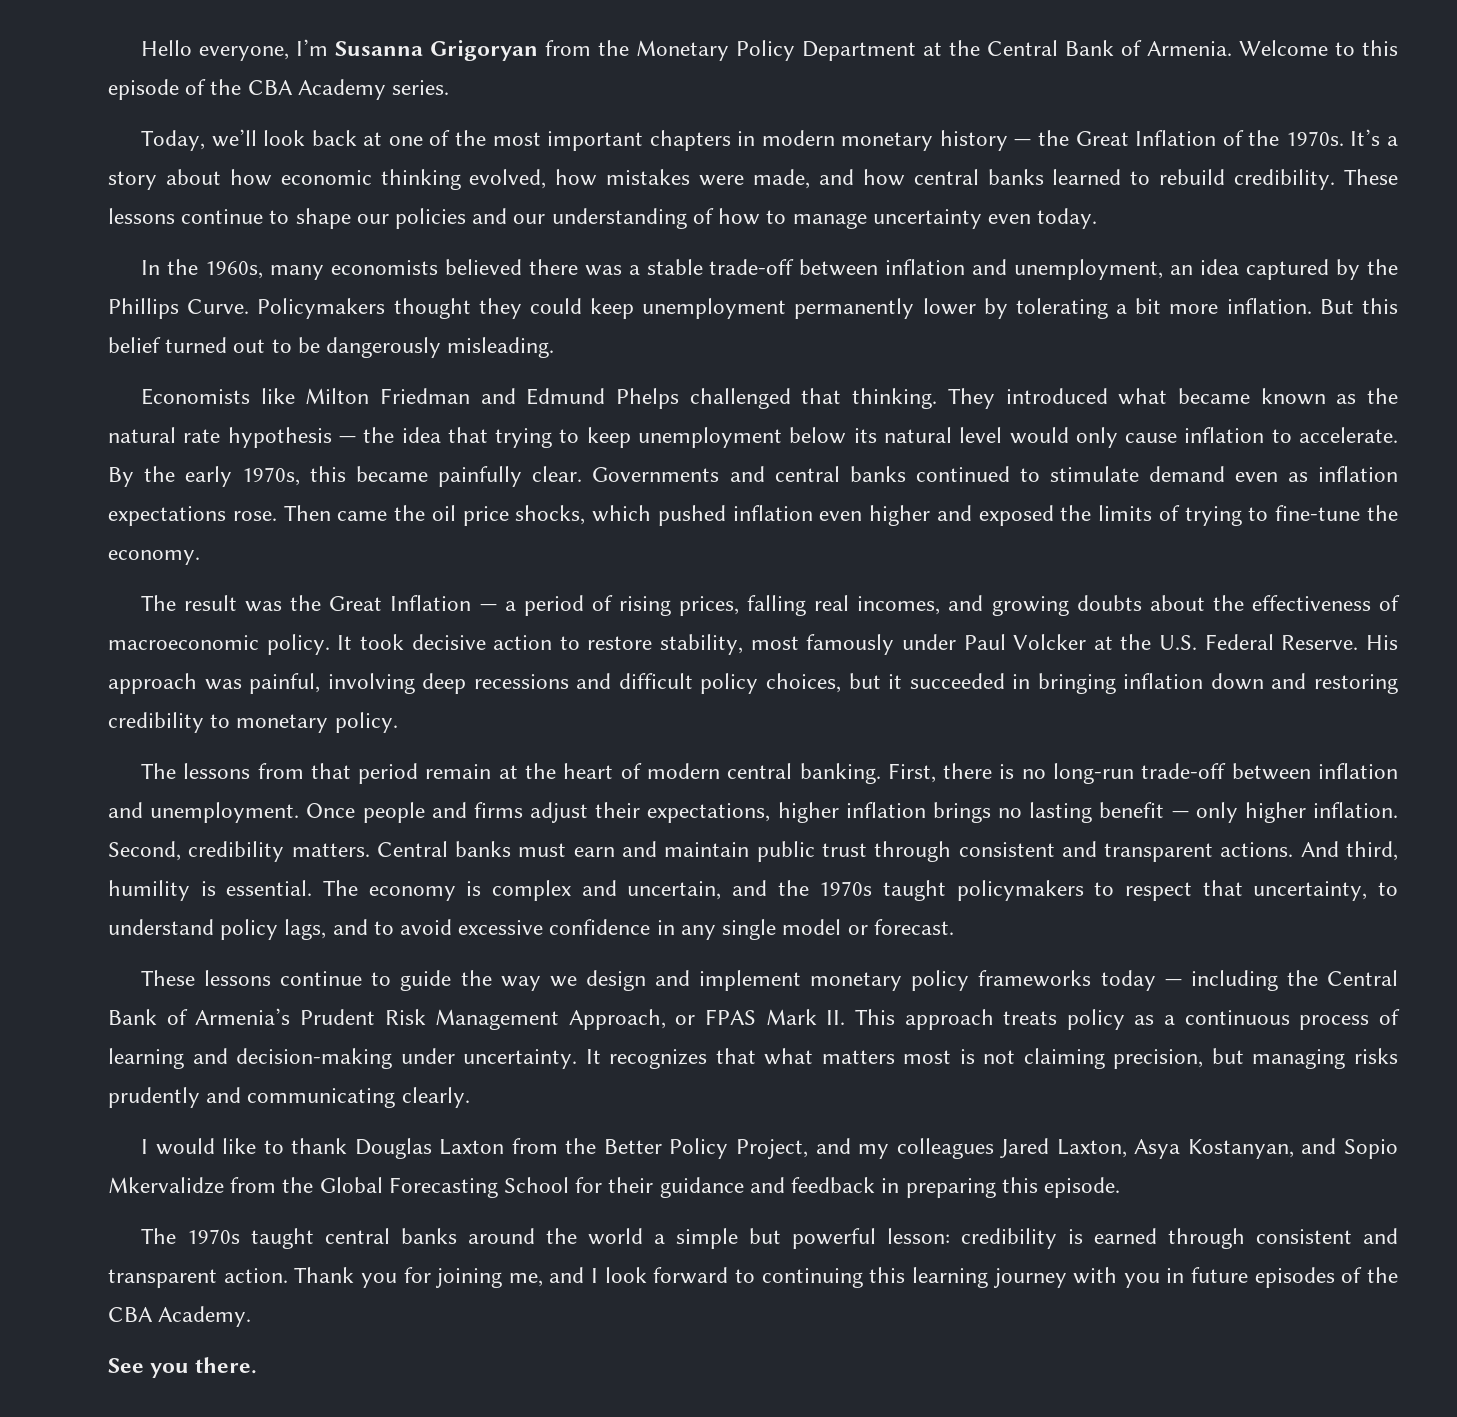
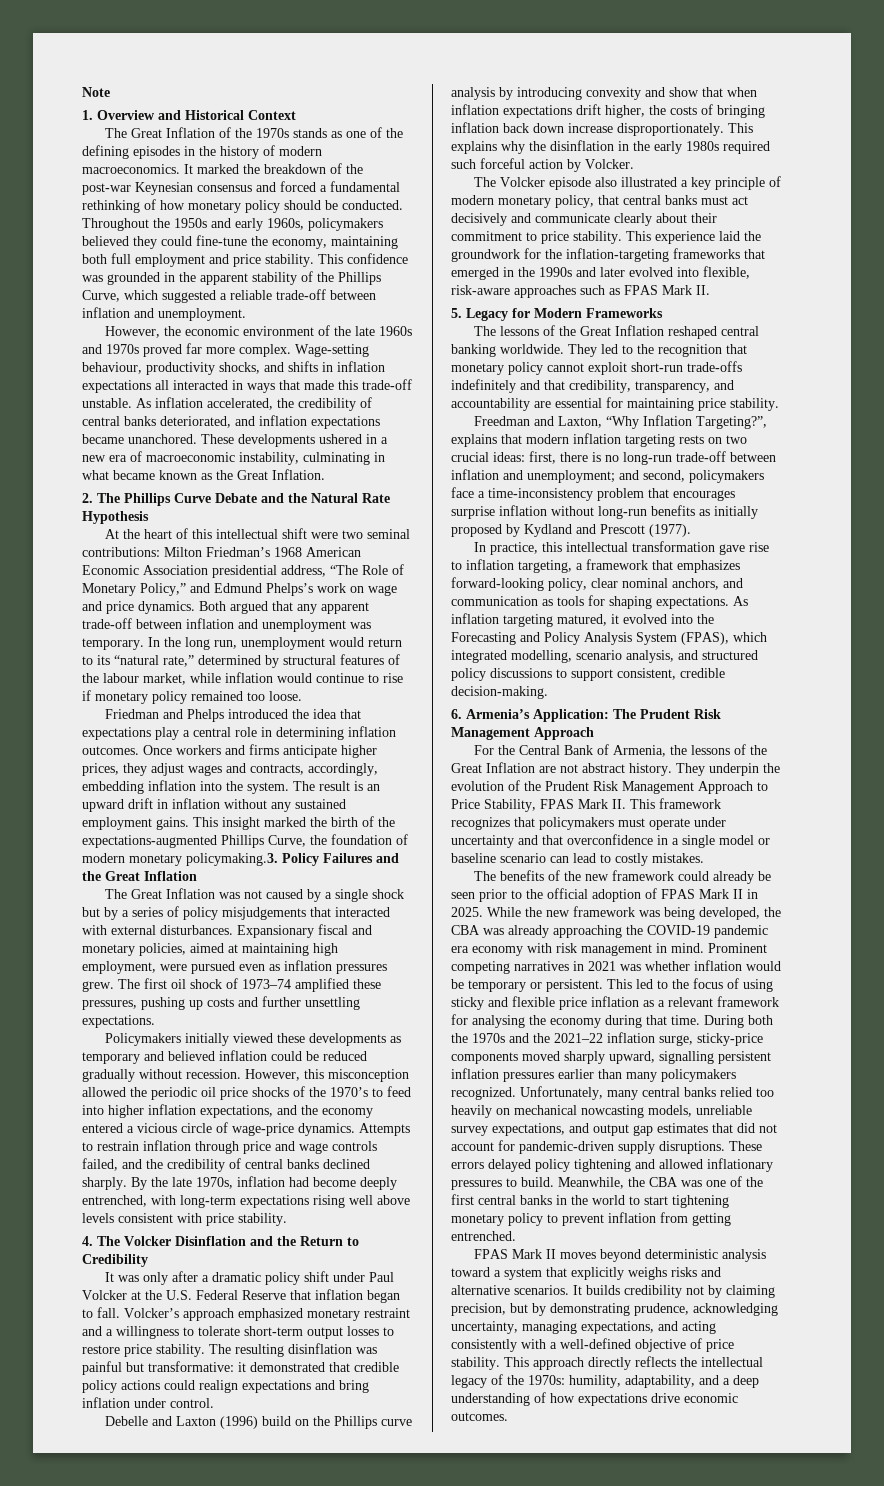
[140,39,1398,61] [108,79,450,100] [140,129,1399,151] [108,169,1399,190] [108,208,1098,229] [140,259,1399,280] [108,298,1398,319] [108,337,555,358] [140,388,1108,409] Hello everyone, I’m Susanna Grigoryan from the Monetary Policy Department at the Central Bank of Armenia. Welcome to this episode of the CBA Academy series. // Today, we’ll look back at one of the most important chapters in modern monetary history — the Great Inflation of the 1970s. It’s a story about how economic thinking evolved, how mistakes were made, and how central banks learned to rebuild credibility. These lessons continue to shape our policies and our understanding of how to manage uncertainty even today. // In the 1960s, many economists believed there was a stable trade-off between inflation and unemployment, an idea captured by the Phillips Curve. Policymakers thought they could keep unemployment permanently lower by tolerating a bit more inflation. But this belief turned out to be dangerously misleading. // Economists like Milton Friedman and Edmund Phelps challenged that thinking. They introduced -> [82,87,110,97] [82,110,296,120] [105,127,404,138] [82,145,322,159] [82,163,363,174] [82,181,400,195] [82,199,403,213] [82,218,383,231] [82,235,398,249] [82,253,408,267] [82,271,381,285] [82,289,376,303] [82,307,246,321] [105,325,413,338] [82,343,369,357] [82,361,385,375] [82,379,412,393] [82,397,372,411] [82,415,380,429] [82,434,388,447] [82,451,385,465] Note // 1. Overview and Historical Context // The Great Inflation of the 1970s stands as one of the defining episodes in the history of modern macroeconomics. It marked the breakdown of the post-war Keynesian consensus and forced a fundamental rethinking of how monetary policy should be conducted. Throughout the 1950s and early 1960s, policymakers believed they could fine-tune the economy, maintaining both full employment and price stability. This confidence was grounded in the apparent stability of the Phillips Curve, which suggested a reliable trade-off between inflation and unemployment. // However, the economic environment of the late 1960s and 1970s proved far more complex. Wage-setting behaviour, productivity shocks, and shifts in inflation expectations all interacted in ways that made this trade-off unstable. As inflation accelerated, the credibility of central banks deteriorated, and inflation expectations became unanchored. These developments ushered in a new era of macroeconomic instability, culminating in
[108,427,1398,448] [108,466,1399,487] [108,505,1399,526] [108,550,200,565] [140,595,1401,616] [108,634,895,655] natural rate hypothesis — the idea that trying to keep unemployment below its natural level would only cause inflation to accelerate. By the early 1970s, this became painfully clear. Governments and central banks continued to stimulate demand even as inflation expectations rose. Then came the oil price shocks, which pushed inflation even higher and exposed the limits of trying to fine-tune the economy. // The result was the Great Inflation — a period of rising prices, falling real incomes, and growing doubts about the effectiveness of macroeconomic policy. It took decisive action to restore stability, most famously -> [237,469,325,480] [82,493,390,506] [82,511,149,524] [105,528,411,539] [82,547,361,557] [82,564,404,578] [82,583,397,596] [82,601,369,614] [82,618,371,632] [82,637,402,650] [82,654,400,668] [82,672,403,685] [82,690,302,704] [105,709,362,722] [82,726,396,740] [82,744,377,758] [82,763,378,776] [82,780,380,794] [82,798,346,812] [82,816,395,830] [82,834,408,848] [82,853,399,866] [82,871,197,881] [105,888,405,902] [82,906,390,920] [82,924,372,938] [82,943,338,956] [82,960,387,974] [82,978,381,992] [82,996,360,1010] [82,1015,155,1028] [105,1033,402,1046] [82,1050,367,1064] [82,1069,409,1082] [82,1086,411,1100] [82,1104,373,1118] [82,1122,410,1136] [82,1140,377,1154] [82,1158,370,1172] [82,1176,397,1190] [82,1195,410,1208] [82,1213,287,1226] [82,1236,359,1246] [82,1254,148,1267] [105,1271,330,1285] Great Inflation. // 2. The Phillips Curve Debate and the Natural Rate Hypothesis // At the heart of this intellectual shift were two seminal contributions: Milton Friedman’s 1968 American Economic Association presidential address, “The Role of Monetary Policy,” and Edmund Phelps’s work on wage and price dynamics. Both argued that any apparent trade-off between inflation and unemployment was temporary. In the long run, unemployment would return to its “natural rate,” determined by structural features of the labour market, while inflation would continue to rise if monetary policy remained too loose. // Friedman and Phelps introduced the idea that expectations play a central role in determining inflation outcomes. Once workers and firms anticipate higher prices, they adjust wages and contracts, accordingly, embedding inflation into the system. The result is an upward drift in inflation without any sustained employment gains. This insight marked the birth of the expectations-augmented Phillips Curve, the foundation of modern monetary policymaking.3. Policy Failures and the Great Inflation // The Great Inflation was not caused by a single shock but by a series of policy misjudgements that interacted with external disturbances. Expansionary fiscal and monetary policies, aimed at maintaining high employment, were pursued even as inflation pressures grew. The first oil shock of 1973–74 amplified these pressures, pushing up costs and further unsettling expectations. // Policymakers initially viewed these developments as temporary and believed inflation could be reduced gradually without recession. However, this misconception allowed the periodic oil price shocks of the 1970’s to feed into higher inflation expectations, and the economy entered a vicious circle of wage-price dynamics. Attempts to restrain inflation through price and wage controls failed, and the credibility of central banks declined sharply. By the late 1970s, inflation had become deeply entrenched, with long-term expectations rising well above levels consistent with price stability. // 4. The Volcker Disinflation and the Return to Credibility // It was only after a dramatic policy shift
[1281,635,1398,650] [108,673,1398,694] [108,712,398,733] [140,763,936,784] Reserve. His approach was painful, involving deep recessions and difficult policy choices, but it succeeded in bringing inflation down and restoring credibility to monetary policy. // The lessons from that period remain at the heart of modern central banking. First, -> [242,1289,400,1303] [82,1307,410,1321] [82,1326,394,1339] [82,1343,377,1357] [82,1361,399,1375] [82,1380,369,1393] [82,1397,214,1408] [105,1416,413,1429] [451,87,757,100] [451,104,765,118] [451,122,753,136] [451,140,770,154] [451,158,634,172] [474,176,782,190] [451,195,748,208] [451,213,717,226] [451,231,761,244] [451,248,765,262] [451,266,750,280] [451,285,710,298] [451,308,663,321] [474,325,760,339] [451,344,747,357] [451,361,742,375] [451,379,734,393] [451,397,779,411] [474,415,768,429] [451,433,747,447] [451,451,556,464] Reserve that inflation began to fall. Volcker’s approach emphasized monetary restraint and a willingness to tolerate short-term output losses to restore price stability. The resulting disinflation was painful but transformative: it demonstrated that credible policy actions could realign expectations and bring inflation under control. // Debelle and Laxton (1996) build on the Phillips curve analysis by introducing convexity and show that when inflation expectations drift higher, the costs of bringing inflation back down increase disproportionately. This explains why the disinflation in the early 1980s required such forceful action by Volcker. // The Volcker episode also illustrated a key principle of modern monetary policy, that central banks must act decisively and communicate clearly about their commitment to price stability. This experience laid the groundwork for the inflation-targeting frameworks that emerged in the 1990s and later evolved into flexible, risk-aware approaches such as FPAS Mark II. // 5. Legacy for Modern Frameworks // The lessons of the Great Inflation reshaped central banking worldwide. They led to the recognition that monetary policy cannot exploit short-run trade-offs indefinitely and that credibility, transparency, and accountability are essential for maintaining price stability. // Freedman and Laxton, “Why Inflation Targeting?”, explains that modern inflation targeting rests on two crucial ideas: first,
[150,802,1398,823] [108,841,1398,862] [108,880,1398,901] [108,919,954,940] [140,970,1398,991] [108,1008,1400,1030] [108,1048,1398,1069] [108,1087,470,1108] [140,1138,1398,1159] [108,1177,1120,1198] [140,1228,1398,1249] [108,1267,1399,1288] [108,1306,252,1327] [108,1357,258,1378] unemployment. Once people and firms adjust their expectations, higher inflation brings no lasting benefit — only higher inflation. Second, credibility matters. Central banks must earn and maintain public trust through consistent and transparent actions. And third, humility is essential. The economy is complex and uncertain, and the 1970s taught policymakers to respect that uncertainty, to understand policy lags, and to avoid excessive confidence in any single model or forecast. // These lessons continue to guide the way we design and implement monetary policy frameworks today — including the Central Bank of Armenia’s Prudent Risk Management Approach, or FPAS Mark II. This approach treats policy as a continuous process of learning and decision-making under uncertainty. It recognizes that what matters most is not claiming precision, but managing risks prudently and communicating clearly. // I would like to thank Douglas Laxton from the Better Policy Project, and my colleagues Jared Laxton, Asya Kostanyan, and Sopio Mkervalidze from the Global Forecasting School for their guidance and feedback in preparing this episode. // The 1970s taught central banks around the world a simple but powerful lesson: credibility is earned through consistent and transparent action. Thank you for joining me, and I look forward to continuing this learning journey with you in future episodes of the CBA Academy. // See you there. -> [527,470,764,483] [451,487,735,501] [451,505,758,519] [451,524,691,537] [474,541,770,555] [451,559,740,573] [451,577,743,591] [451,595,748,609] [451,613,714,627] [451,632,767,645] [451,650,758,663] [451,668,725,681] [451,686,548,699] [451,709,721,722] [451,727,594,740] [474,744,768,757] [451,762,780,776] [451,780,768,794] [451,798,721,812] [451,817,726,830] [451,834,770,848] [451,853,704,866] [474,870,772,884] [451,888,758,902] [451,906,781,920] [451,925,768,938] [451,943,767,956] [451,960,781,974] [451,978,773,992] [451,996,779,1010] [451,1014,773,1028] [451,1032,763,1046] [451,1051,771,1064] [451,1068,736,1082] [451,1086,774,1100] [451,1105,752,1118] [451,1123,777,1136] [451,1140,762,1154] [451,1158,773,1172] [451,1176,763,1190] [451,1194,729,1208] [451,1212,731,1226] [451,1231,516,1241] [474,1249,767,1262] [451,1267,721,1280] [451,1285,775,1298] [451,1303,778,1316] [451,1321,716,1334] [451,1338,734,1352] [451,1356,763,1370] [451,1374,759,1388] [451,1392,738,1406] [451,1412,508,1421] unemployment; and second, policymakers face a time-inconsistency problem that encourages surprise inflation without long-run benefits as initially proposed by Kydland and Prescott (1977). // In practice, this intellectual transformation gave rise to inflation targeting, a framework that emphasizes forward-looking policy, clear nominal anchors, and communication as tools for shaping expectations. As inflation targeting matured, it evolved into the Forecasting and Policy Analysis System (FPAS), which integrated modelling, scenario analysis, and structured policy discussions to support consistent, credible decision-making. // 6. Armenia’s Application: The Prudent Risk Management Approach // For the Central Bank of Armenia, the lessons of the Great Inflation are not abstract history. They underpin the evolution of the Prudent Risk Management Approach to Price Stability, FPAS Mark II. This framework recognizes that policymakers must operate under uncertainty and that overconfidence in a single model or baseline scenario can lead to costly mistakes. // The benefits of the new framework could already be seen prior to the official adoption of FPAS Mark II in 2025. While the new framework was being developed, the CBA was already approaching the COVID-19 pandemic era economy with risk management in mind. Prominent competing narratives in 2021 was whether inflation would be temporary or persistent. This led to the focus of using sticky and flexible price inflation as a relevant framework for analysing the economy during that time. During both the 1970s and the 2021–22 inflation surge, sticky-price components moved sharply upward, signalling persistent inflation pressures earlier than many policymakers recognized. Unfortunately, many central banks relied too heavily on mechanical nowcasting models, unreliable survey expectations, and output gap estimates that did not account for pandemic-driven supply disruptions. These errors delayed policy tightening and allowed inflationary pressures to build. Meanwhile, the CBA was one of the first central banks in the world to start tightening monetary policy to prevent inflation from getting entrenched. // FPAS Mark II moves beyond deterministic analysis toward a system that explicitly weighs risks and alternative scenarios. It builds credibility not by claiming precision, but by demonstrating prudence, acknowledging uncertainty, managing expectations, and acting consistently with a well-defined objective of price stability. This approach directly reflects the intellectual legacy of the 1970s: humility, adaptability, and a deep understanding of how expectations drive economic outcomes.

